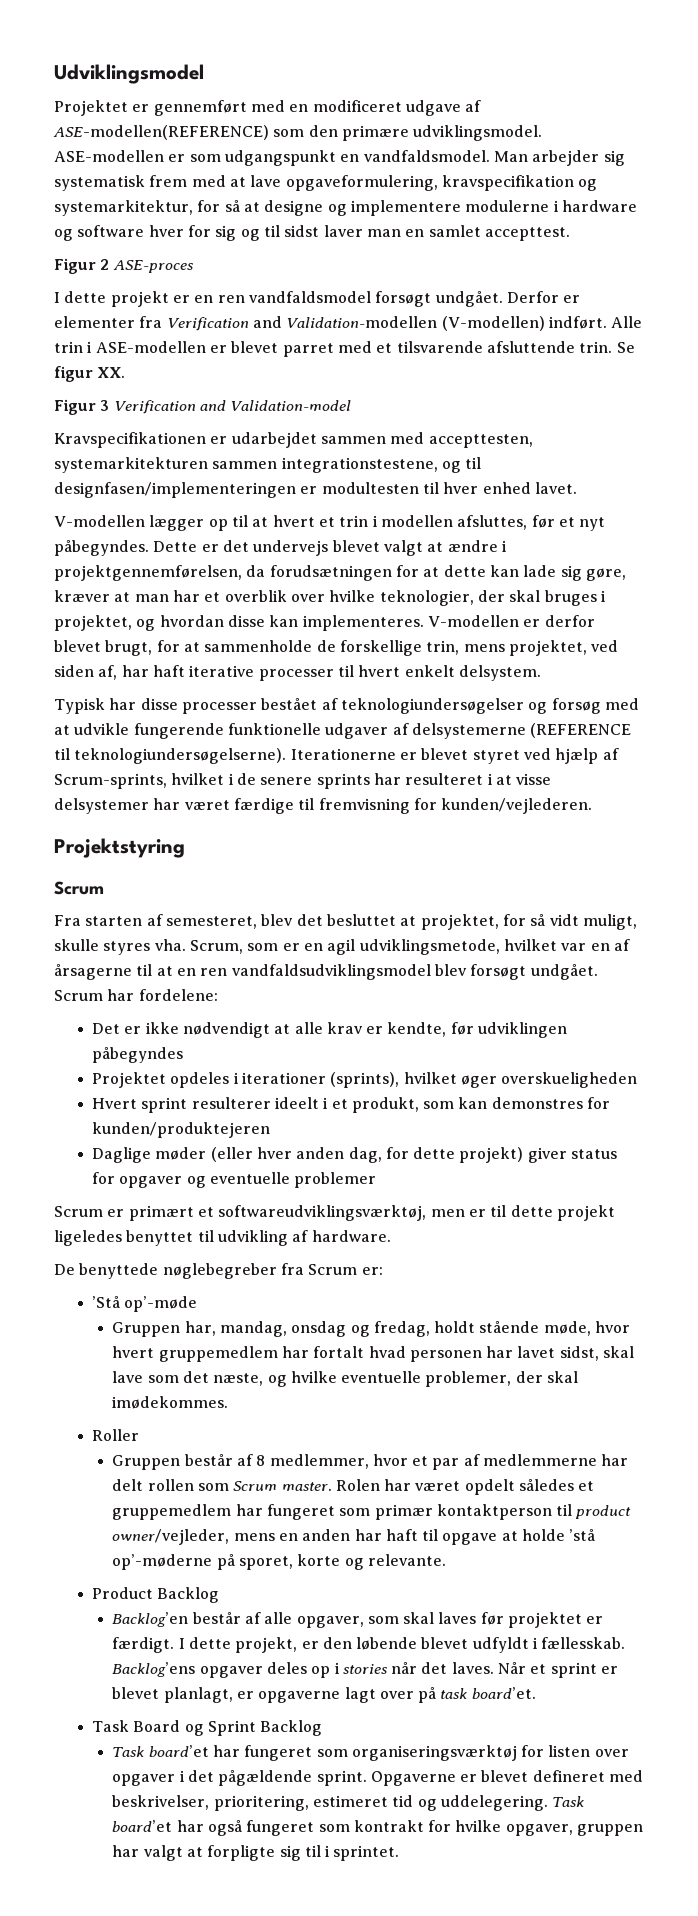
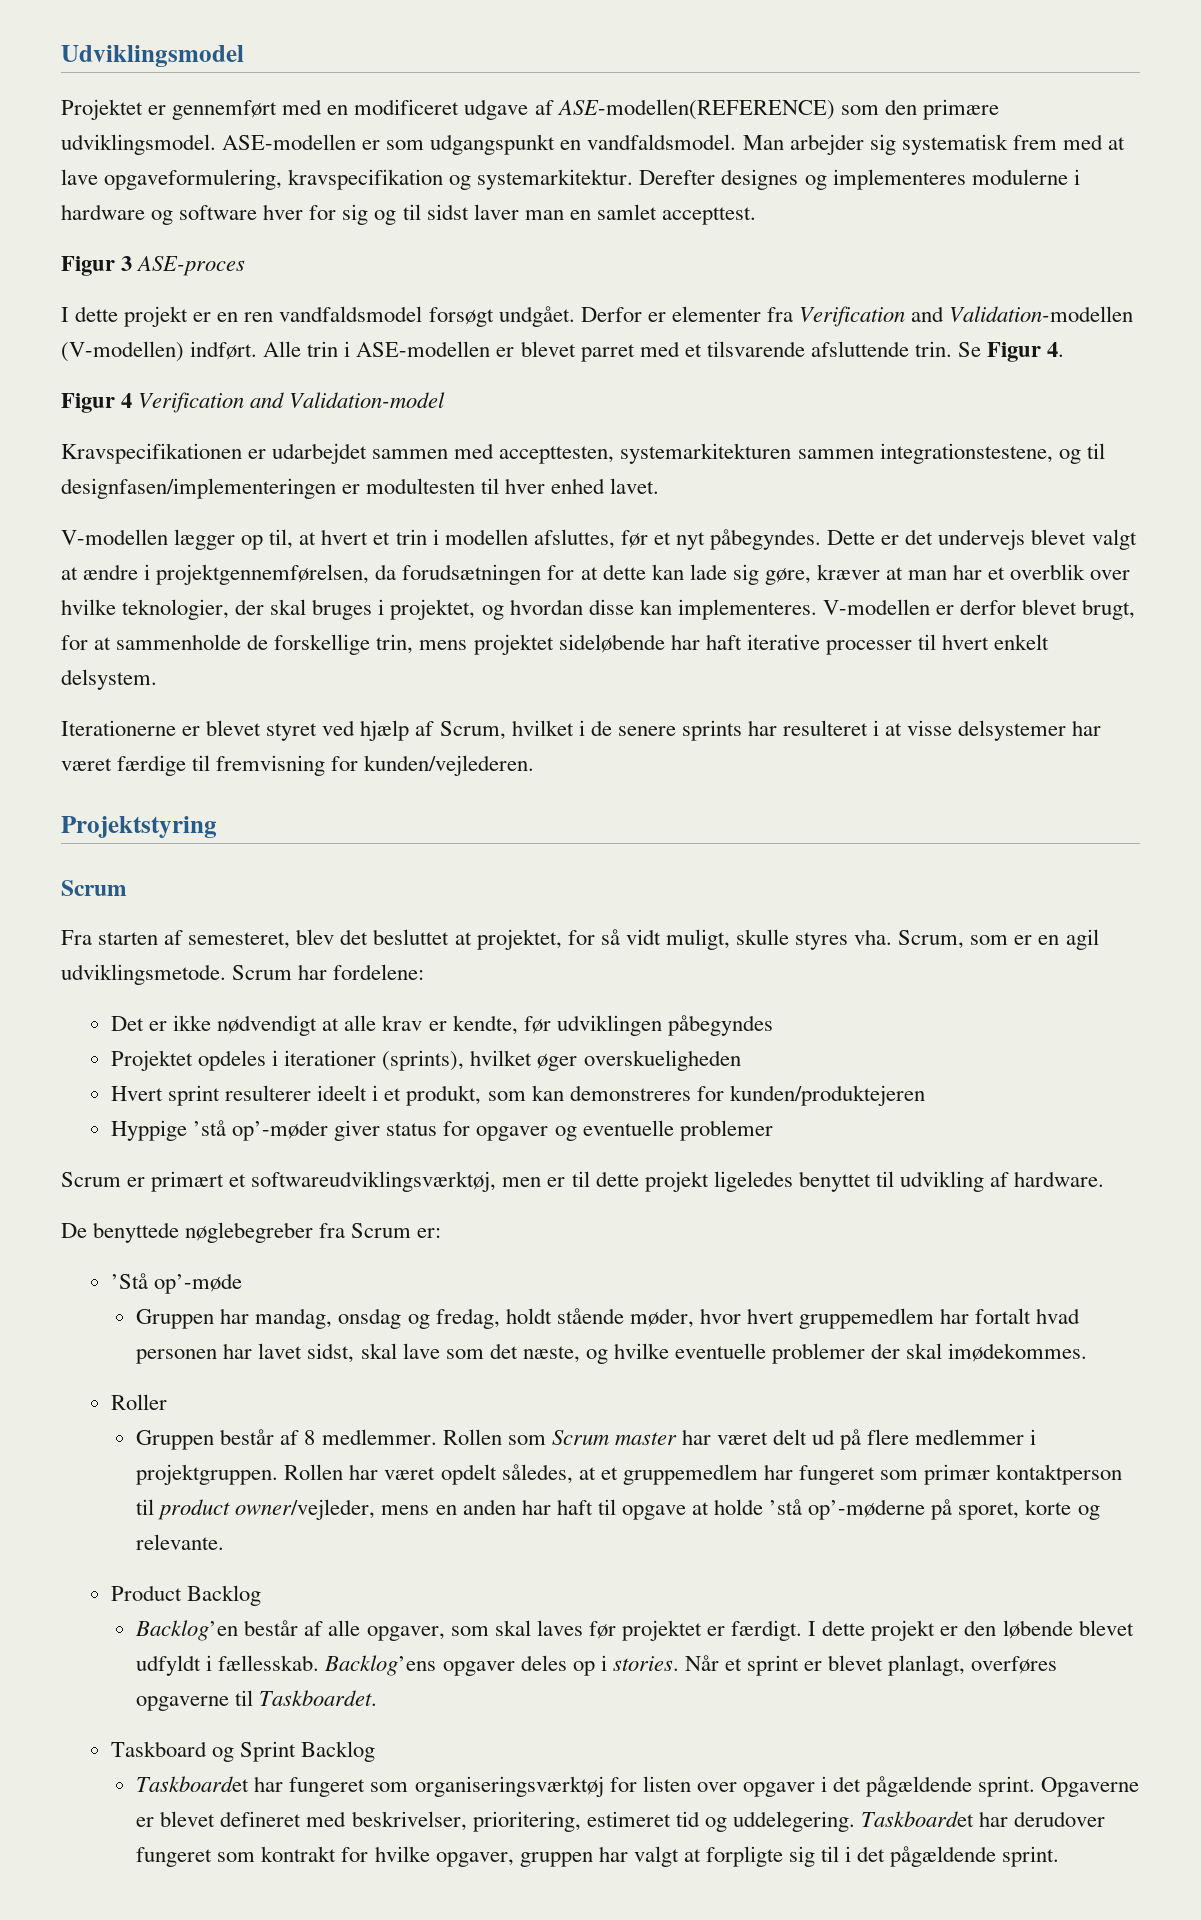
[54,200,461,216] systemarkitektur, for så at designe og implementere -> [477,169,966,190] systemarkitektur. Derefter designes og implementeres
[100,259,110,270] 2 -> [121,256,133,271] 3
[54,366,126,382] [54,399,110,415] figur XX. // Figur 3 -> [987,342,1065,362] [61,393,133,413] Figur 4. // Figur 4
[231,515,248,527] til -> [269,529,294,549] til,
[508,640,619,656] [54,665,118,680] projektet, ved siden af, -> [473,634,665,655] projektet sideløbende
[54,698,639,714] [54,723,632,739] [54,748,287,764] Typisk har disse processer bestået af teknologiundersøgelser og forsøg med at udvikle fungerende funktionelle udgaver af delsystemerne (REFERENCE til teknologiundersøgelserne). -> (157, 679) none
[54,773,167,789] Scrum-sprints, -> [439,721,506,740] Scrum,
[359,939,630,955] [54,964,598,980] udviklingsmetode, hvilket var en af årsagerne til at en ren vandfaldsudviklingsmodel blev forsøgt undgået. -> [61,964,226,985] udviklingsmetode.
[491,1097,583,1109] demonstres -> [569,1085,691,1101] demonstreres
[91,1147,524,1163] Daglige møder (eller hver anden dag, for dette projekt) -> [110,1120,329,1141] Hyppige ’stå op’-møder
[184,1321,216,1336] har, -> [220,1308,250,1324] har
[543,1321,591,1336] møde, -> [629,1308,694,1328] møder,
[425,1371,512,1387] problemer, -> [772,1343,866,1364] problemer
[269,1454,629,1470] [112,1479,380,1491] medlemmer, hvor et par af medlemmerne har delt rollen som Scrum master. Rolen -> [321,1429,1037,1450] [136,1464,344,1485] medlemmer. Rollen som Scrum master har været delt ud på flere medlemmer i projektgruppen. Rollen
[519,1479,575,1491] således -> [501,1464,596,1484] således, at
[235,1637,298,1653] projekt, -> [871,1620,936,1641] projekt
[342,1662,494,1674] stories når det laves. -> [612,1656,679,1671] stories.
[236,1687,536,1703] [91,1720,181,1732] er opgaverne lagt over på task board’et. // Task Board -> [971,1656,1058,1674] [136,1690,378,1711] [110,1741,207,1757] overføres opgaverne til Taskboardet. // Taskboard
[112,1745,209,1757] Task board’et -> [136,1776,250,1792] Taskboardet
[552,1796,585,1807] [112,1820,242,1836] Task board’et har også -> [860,1811,1106,1827] Taskboardet har derudover
[333,1845,400,1861] sprintet. -> [857,1846,1060,1867] det pågældende sprint.

